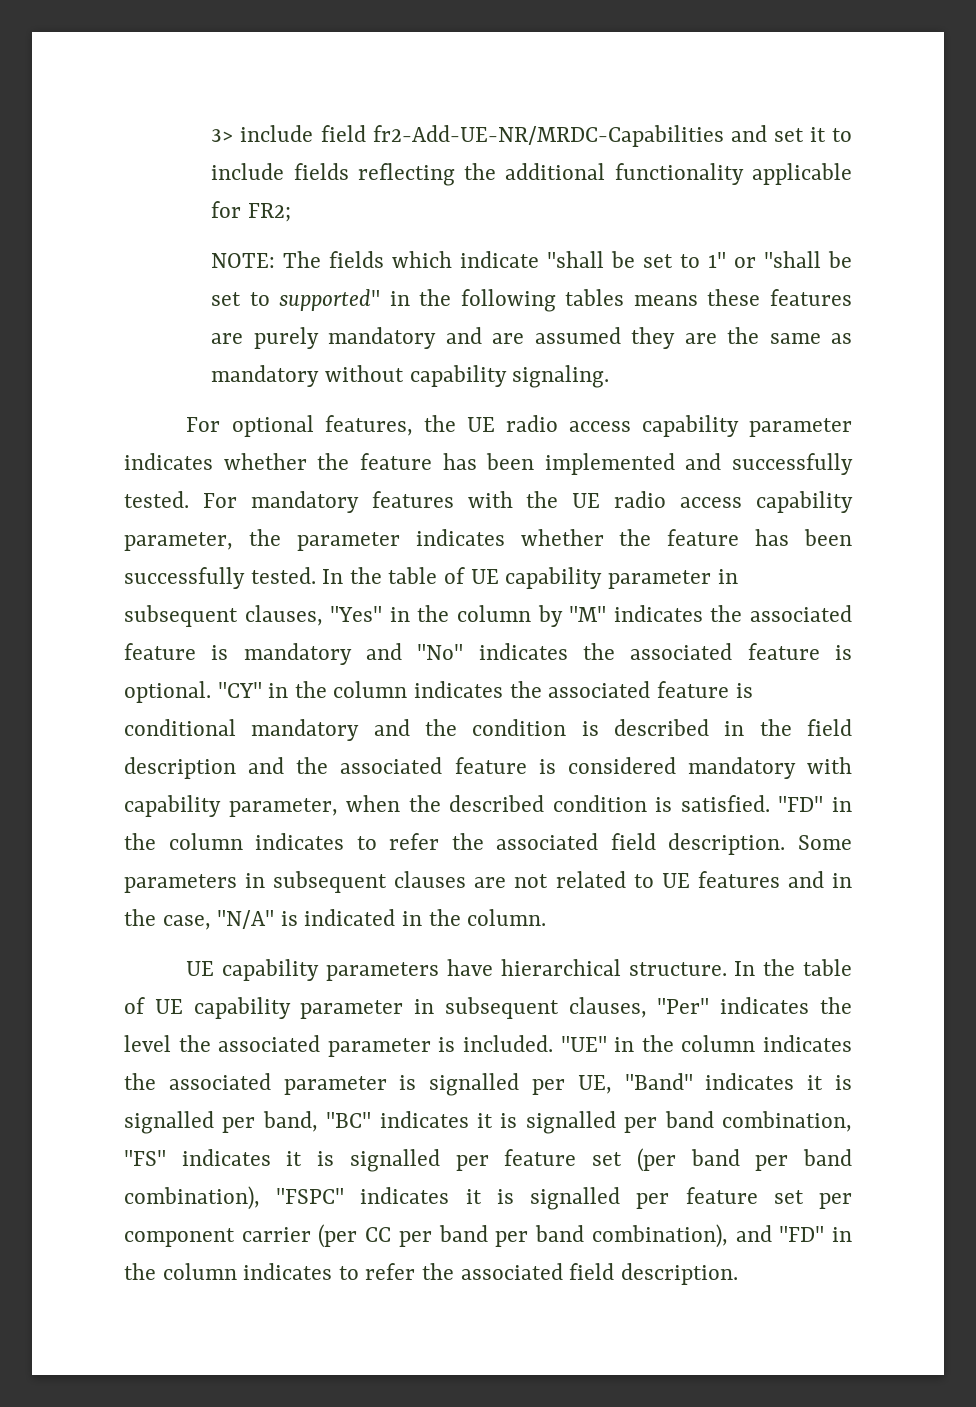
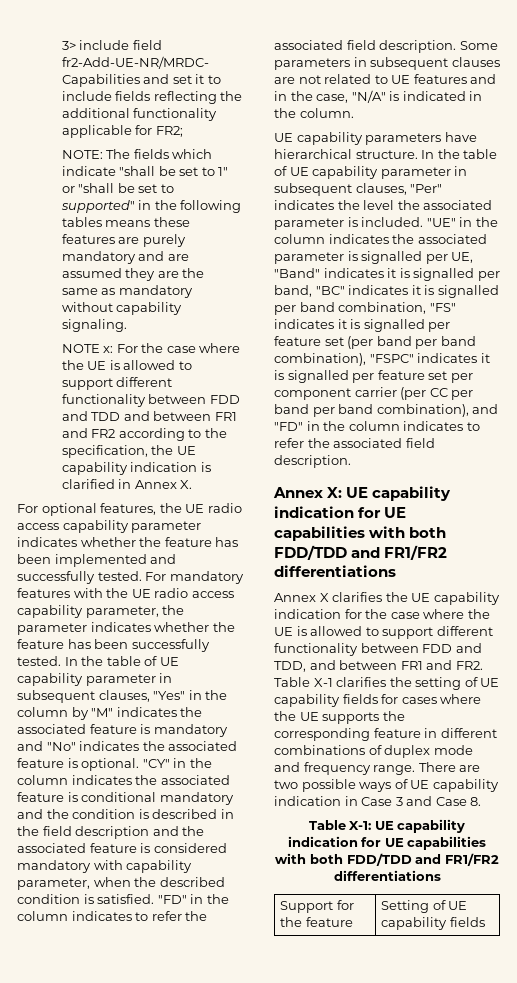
(610, 376) none -> [61,343,241,353] [61,360,192,370] [61,377,173,390] [61,394,240,407] [61,411,237,421] [61,428,227,441] [61,445,196,458] [61,462,211,475] [61,479,193,489] // NOTE x: For the case where the UE is allowed to support different functionality between FDD and TDD and between FR1 and FR2 according to the specification, the UE capability indication is clarified in Annex X.
(738, 1274) none -> [273,486,452,501] [274,506,407,518] [274,526,447,541] [274,545,448,560] [274,565,396,577] [274,592,500,605] [274,609,490,619] [274,626,493,639] [274,643,482,656] [274,660,483,672] [274,677,500,690] [274,694,482,707] [274,711,405,724] [274,728,497,741] [274,745,473,758] [274,762,481,775] [274,779,499,792] [274,796,482,806] [308,819,466,833] [287,836,487,850] [275,853,499,866] [333,870,441,881] [280,900,354,913] [280,917,353,927] [381,900,468,913] [381,917,485,930] // Annex X: UE capability indication for UE capabilities with both FDD/TDD and FR1/FR2 differentiations // Annex X clarifies the UE capability indication for the case where the UE is allowed to support different functionality between FDD and TDD, and between FR1 and FR2. Table X-1 clarifies the setting of UE capability fields for cases where the UE supports the corresponding feature in different combinations of duplex mode and frequency range. There are two possible ways of UE capability indication in Case 3 and Case 8. // Table X-1: UE capability indication for UE capabilities with both FDD/TDD and FR1/FR2 differentiations // Support for the feature | Setting of UE capability fields

